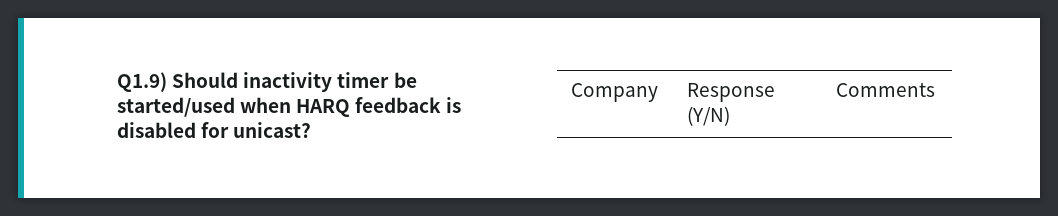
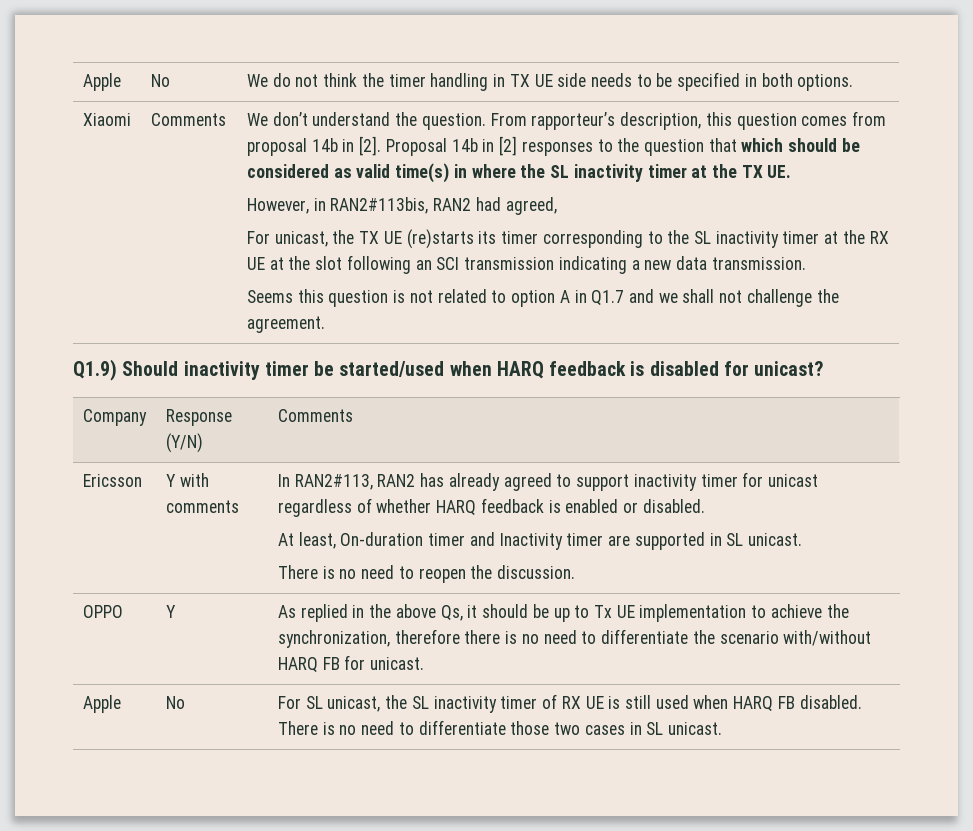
(117, 82) none -> [82,73,121,91] [150,74,170,87] [246,72,854,91] [82,113,131,126] [150,113,226,126] [246,111,886,130] [246,136,860,156] [246,163,792,183] [246,197,557,215] [246,229,889,249] [246,255,806,274] [246,289,839,307] [246,316,325,333] Apple | No | We do not think the timer handling in TX UE side needs to be specified in both options. // Xiaomi | Comments | We don’t understand the question. From rapporteur’s description, this question comes from proposal 14b in [2]. Proposal 14b in [2] responses to the question that which should be considered as valid time(s) in where the SL inactivity timer at the TX UE. // However, in RAN2#113bis, RAN2 had agreed, // For unicast, the TX UE (re)starts its timer corresponding to the SL inactivity timer at the RX UE at the slot following an SCI transmission indicating a new data transmission. // Seems this question is not related to option A in Q1.7 and we shall not challenge the agreement. //
(936, 90) none -> [82,474,142,487] [165,473,209,487] [165,500,239,513] [277,472,818,491] [277,498,705,517] [277,532,802,550] [277,565,576,583] [82,605,123,618] [165,605,176,618] [277,604,849,622] [277,629,872,648] [277,655,425,673] [82,695,121,713] [165,696,185,709] [277,694,862,713] [277,720,722,735] // Ericsson | Y with comments | In RAN2#113, RAN2 has already agreed to support inactivity timer for unicast regardless of whether HARQ feedback is enabled or disabled. // At least, On-duration timer and Inactivity timer are supported in SL unicast. // There is no need to reopen the discussion. // OPPO | Y | As replied in the above Qs, it should be up to Tx UE implementation to achieve the synchronization, therefore there is no need to differentiate the scenario with/without HARQ FB for unicast. // Apple | No | For SL unicast, the SL inactivity timer of RX UE is still used when HARQ FB disabled. There is no need to differentiate those two cases in SL unicast.

